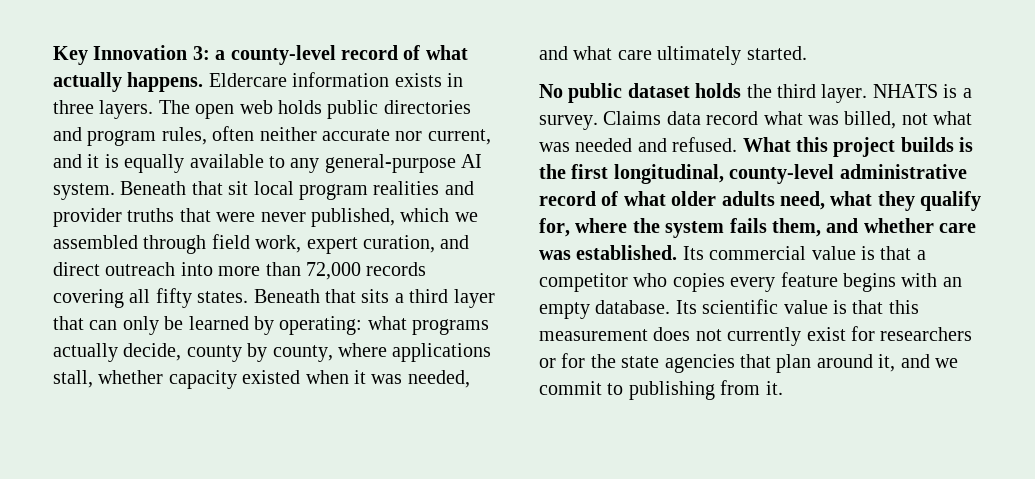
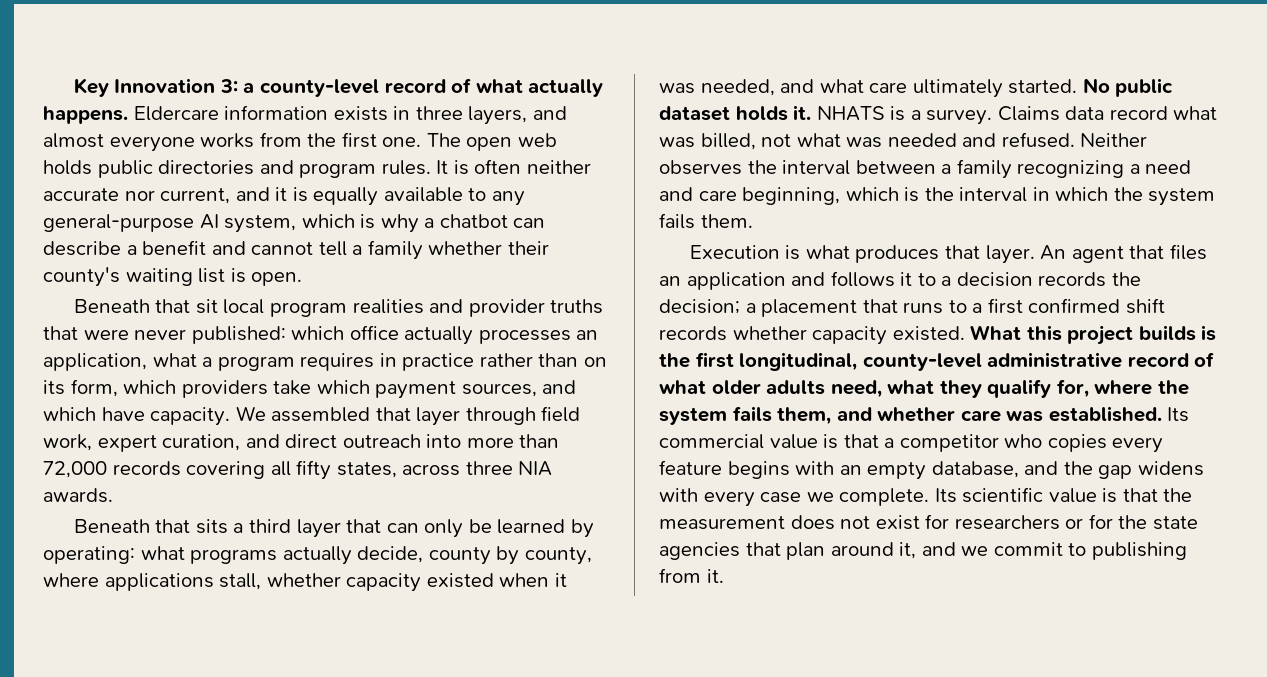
[99,100,154,119] layers. -> [468,106,567,125] [43,132,422,152] layers, and almost everyone works from the first one.
[161,127,207,145] rules, -> [381,160,469,175] rules. It is
[53,183,115,200] system. -> [224,214,546,233] [43,240,549,260] [43,267,303,287] system, which is why a chatbot can describe a benefit and cannot tell a family whether their county's waiting list is open. //
[311,208,478,227] [53,235,138,249] published, which we assembled -> [191,325,599,345] [43,353,607,371] [43,379,577,399] [43,406,461,426] published: which office actually processes an application, what a program requires in practice rather than on its form, which providers take which payment sources, and which have capacity. We assembled that layer
[197,291,249,303] states. -> [336,461,553,478] [43,488,113,503] states, across three NIA awards. //
(807, 53) // -> (1078, 86) none
[746,84,868,103] the third layer. -> [793,105,812,120] it.
(738, 144) none -> [1080,133,1148,147] [659,159,1192,179] [659,187,1216,206] [659,213,753,229] [689,244,1207,264] [659,271,1141,290] [659,298,1165,317] [659,326,965,345] Neither observes the interval between a family recognizing a need and care beginning, which is the interval in which the system fails them. // Execution is what produces that layer. An agent that files an application and follows it to a decision records the decision; a placement that runs to a first confirmed shift records whether capacity existed.
[595,300,671,314] database. -> [931,461,1204,479] [659,488,930,507] database, and the gap widens with every case we complete.
[888,300,919,314] this -> [1163,488,1193,502] the
[727,327,802,346] currently -> (871, 522) none

